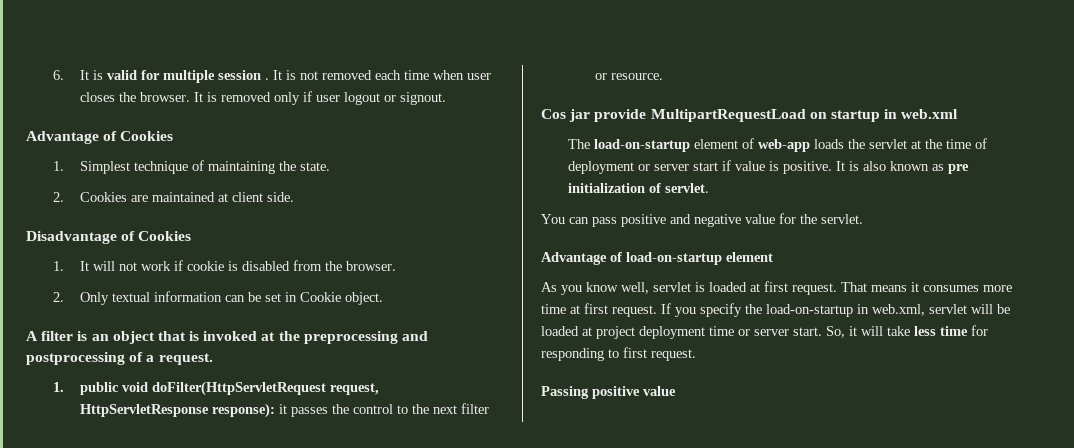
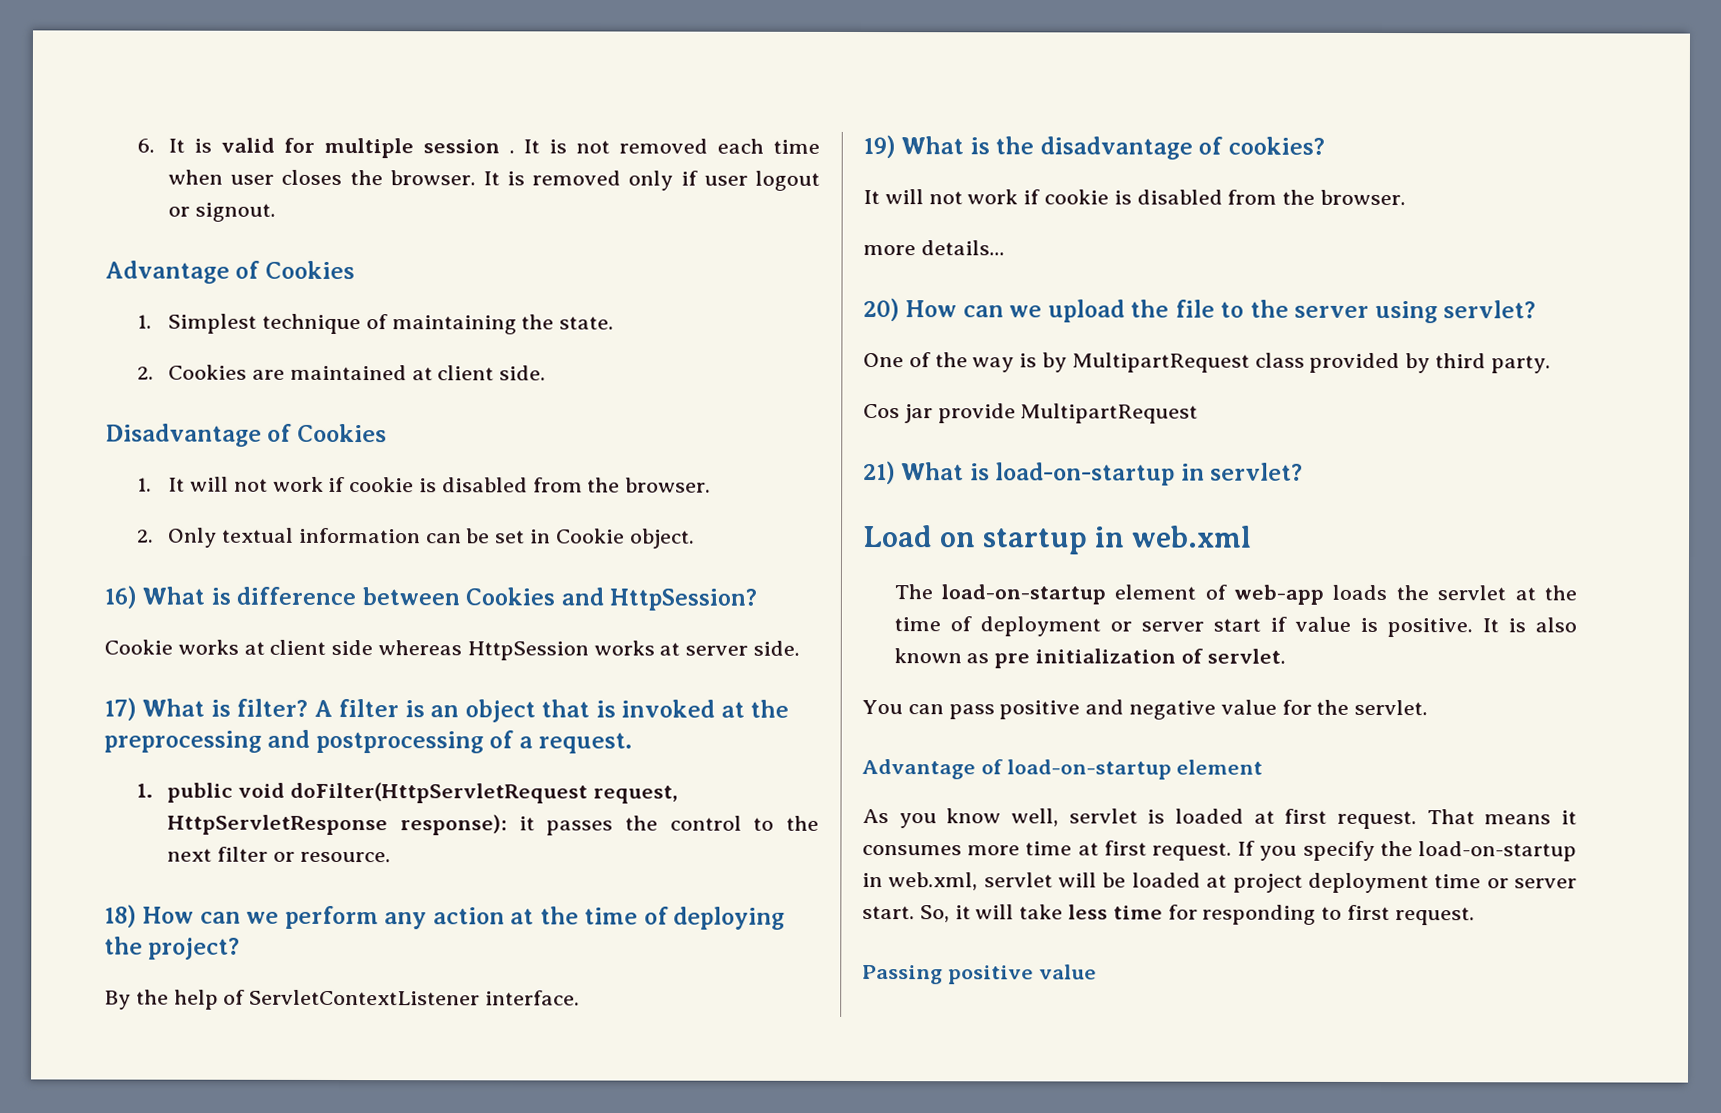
(384, 298) none -> [104,585,758,611] [104,639,801,661] [104,697,309,721] 16) What is difference between Cookies and HttpSession? // Cookie works at client side whereas HttpSession works at server side. // 17) What is filter?
[541,109,806,122] Cos jar provide MultipartRequestLoad -> [104,904,786,930] [104,936,241,960] [104,989,581,1010] [863,135,1325,160] [863,189,1407,206] [863,240,1005,256] [863,298,1537,324] [863,352,1551,374] [863,403,1199,424] [863,461,1304,486] [863,525,933,548] 18) How can we perform any action at the time of deploying the project? // By the help of ServletContextListener interface. // 19) What is the disadvantage of cookies? // It will not work if cookie is disabled from the browser. // more details... // 20) How can we upload the file to the server using servlet? // One of the way is by MultipartRequest class provided by third party. // Cos jar provide MultipartRequest // 21) What is load-on-startup in servlet? // Load

